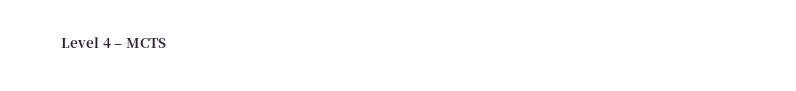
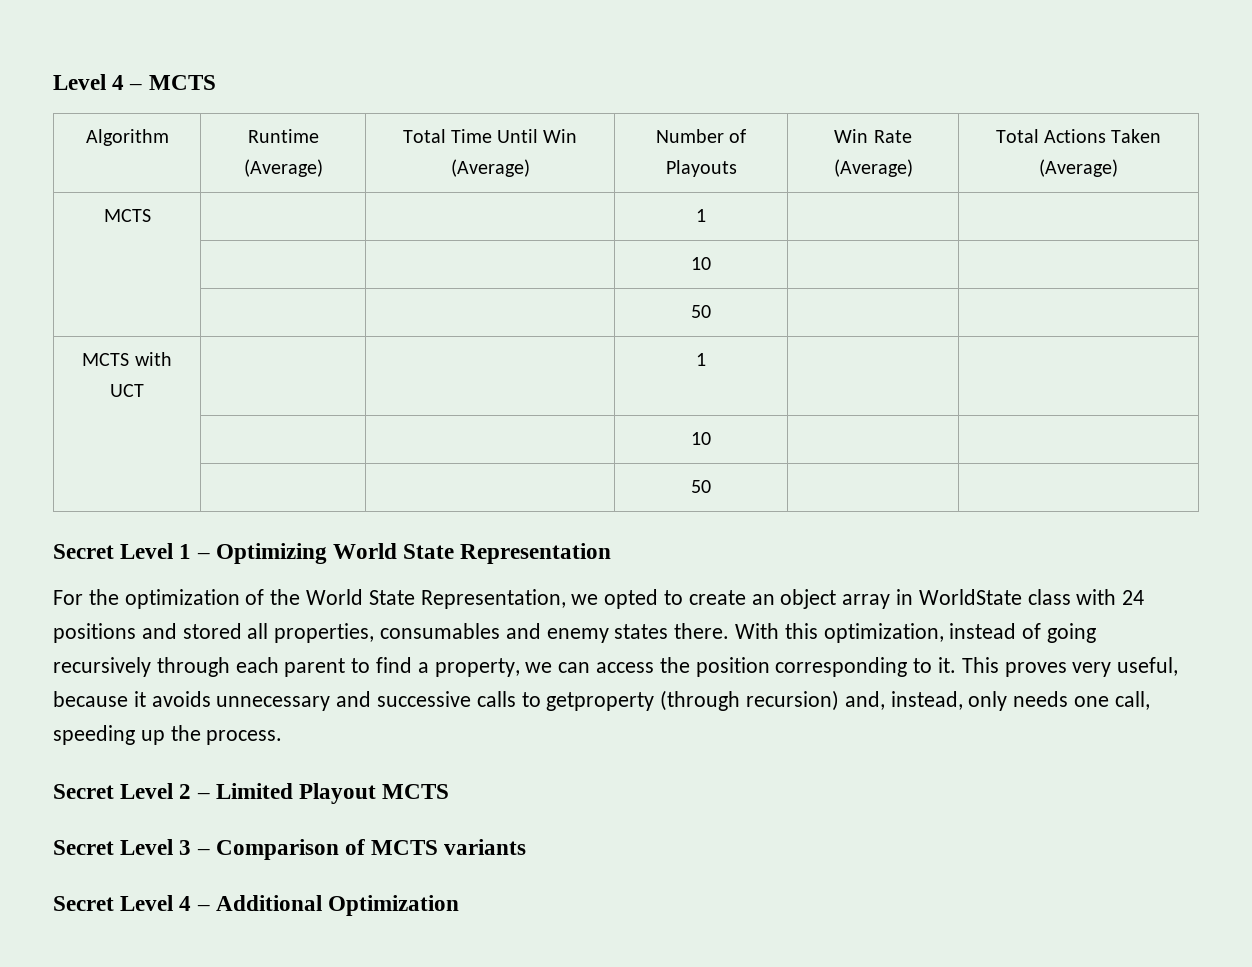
(166, 43) none -> [85,129,169,146] [247,129,319,143] [243,159,323,177] [402,129,578,143] [450,159,530,177] [655,129,747,143] [665,160,737,177] [834,129,912,143] [833,159,913,177] [995,129,1162,143] [1039,159,1118,177] [103,209,151,222] [696,209,706,222] [691,257,711,270] [691,305,711,318] [82,352,172,366] [110,384,144,397] [696,353,706,366] [691,432,711,445] [691,480,711,493] [53,543,612,564] [53,589,1145,609] [53,623,1097,643] [53,657,1179,677] [53,690,1150,711] [53,725,283,745] [53,783,450,804] [53,839,527,860] [53,895,460,916] // Algorithm | Runtime (Average) | Total Time Until Win (Average) | Number of Playouts | Win Rate (Average) | Total Actions Taken (Average) // MCTS | | | 1 | | // | | | 10 | | // | | | 50 | | // MCTS with UCT | | | 1 | | // | | | 10 | | // | | | 50 | | // Secret Level 1 – Optimizing World State Representation // For the optimization of the World State Representation, we opted to create an object array in WorldState class with 24 positions and stored all properties, consumables and enemy states there. With this optimization, instead of going recursively through each parent to find a property, we can access the position corresponding to it. This proves very useful, because it avoids unnecessary and successive calls to getproperty (through recursion) and, instead, only needs one call, speeding up the process. // Secret Level 2 – Limited Playout MCTS // Secret Level 3 – Comparison of MCTS variants // Secret Level 4 – Additional Optimization

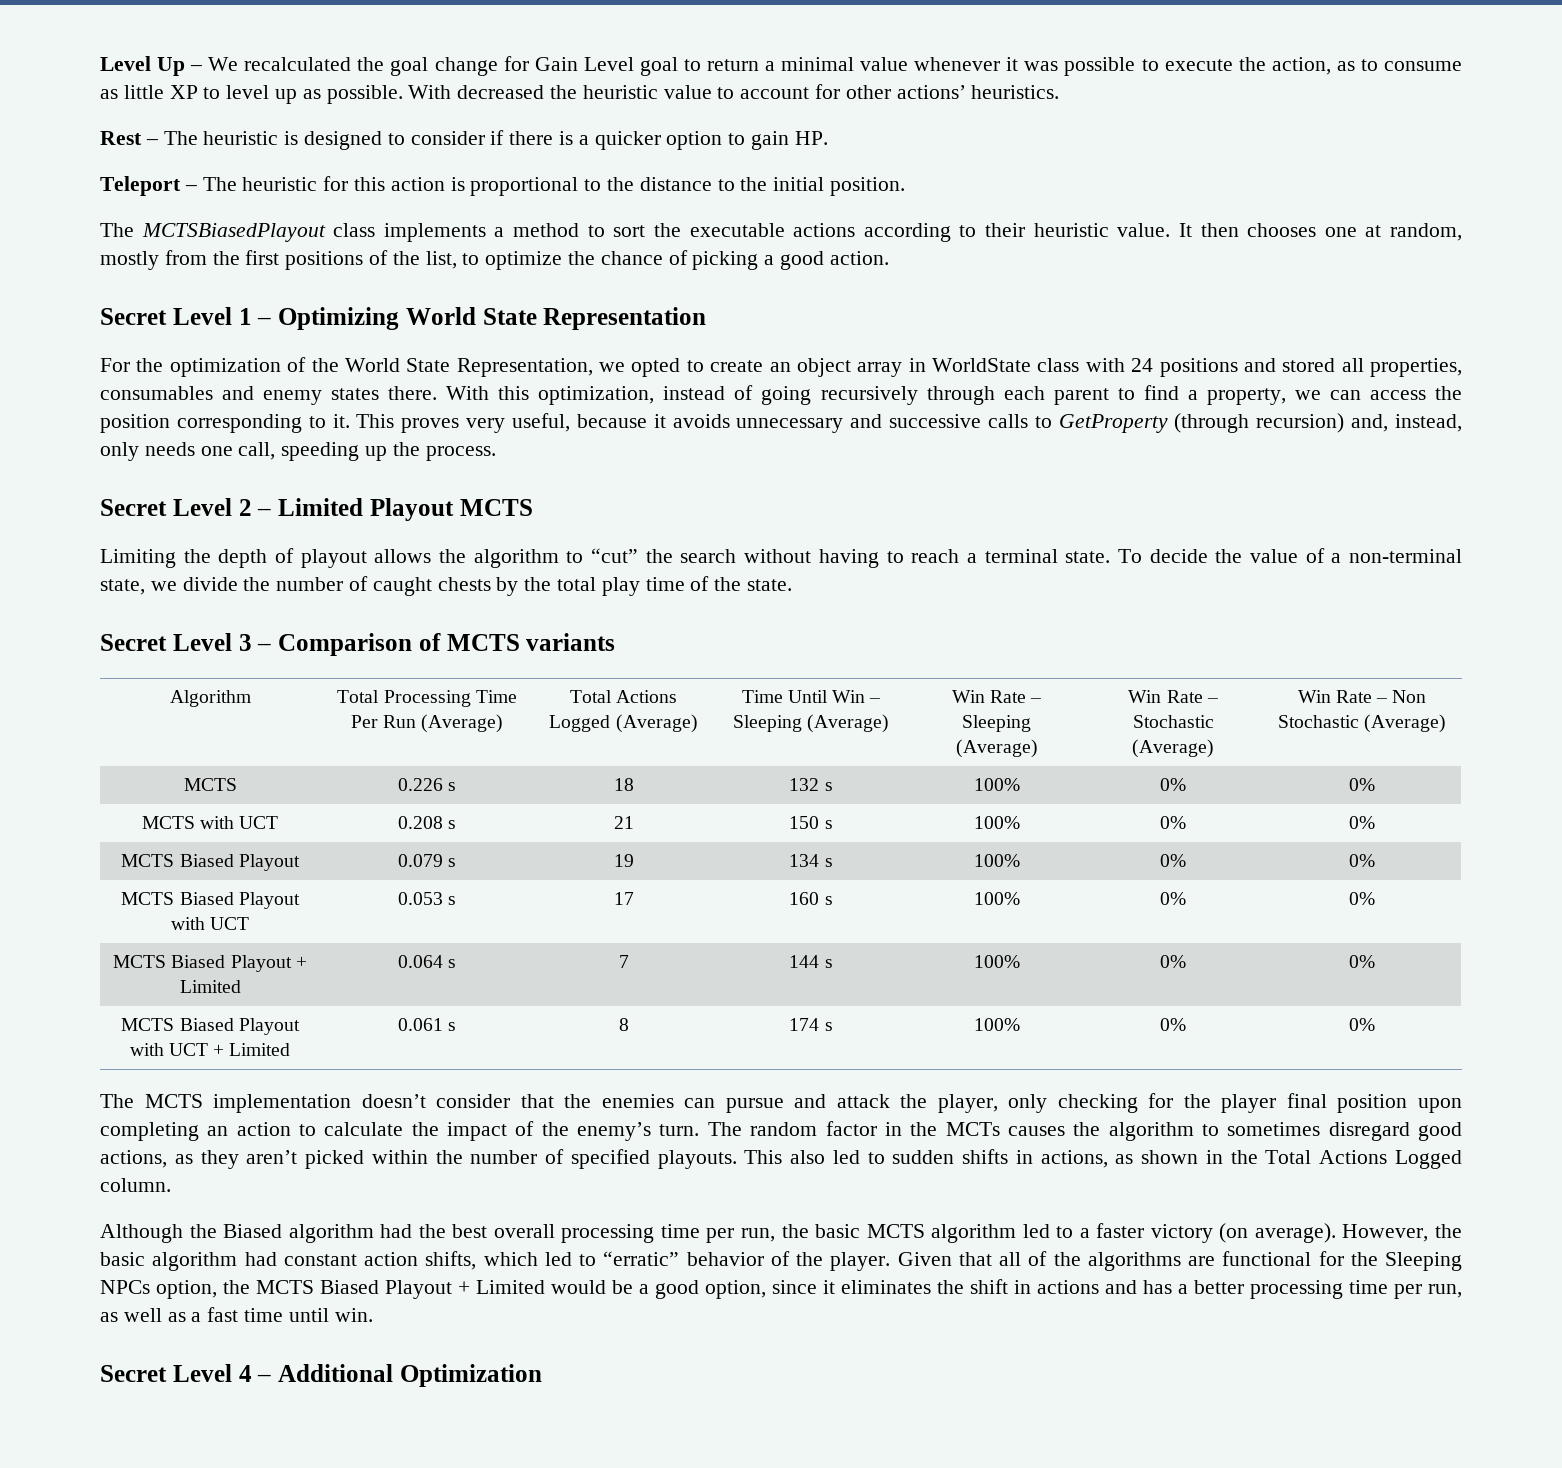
[53,74,216,90] [85,129,169,146] [247,129,319,143] [243,159,323,177] [402,129,578,143] [450,159,530,177] [655,129,747,143] [665,160,737,177] [834,129,912,143] [833,159,913,177] [995,129,1162,143] [1039,159,1118,177] [103,209,151,222] [696,209,706,222] [691,257,711,270] [691,305,711,318] [82,352,172,366] [110,384,144,397] [696,353,706,366] [691,432,711,445] [691,480,711,493] Level 4 – MCTS // Algorithm | Runtime (Average) | Total Time Until Win (Average) | Number of Playouts | Win Rate (Average) | Total Actions Taken (Average) // MCTS | | | 1 | | // | | | 10 | | // | | | 50 | | // MCTS with UCT | | | 1 | | // | | | 10 | | // | | | 50 | | -> [100,56,1462,76] [100,84,1060,104] [100,130,828,150] [100,176,906,196] [100,223,1463,242] [100,250,889,270] Level Up – We recalculated the goal change for Gain Level goal to return a minimal value whenever it was possible to execute the action, as to consume as little XP to level up as possible. With decreased the heuristic value to account for other actions’ heuristics. // Rest – The heuristic is designed to consider if there is a quicker option to gain HP. // Teleport – The heuristic for this action is proportional to the distance to the initial position. // The MCTSBiasedPlayout class implements a method to sort the executable actions according to their heuristic value. It then chooses one at random, mostly from the first positions of the list, to optimize the chance of picking a good action.
[546,692,655,711] getproperty -> [1058,414,1168,433] GetProperty
(450, 791) none -> [100,548,1462,568] [100,576,793,596] // Limiting the depth of playout allows the algorithm to “cut” the search without having to reach a terminal state. To decide the value of a non-terminal state, we divide the number of caught chests by the total play time of the state.
(527, 847) none -> [169,690,251,707] [337,690,517,707] [350,714,504,733] [569,690,678,703] [549,714,698,733] [741,690,881,703] [732,714,890,733] [951,690,1042,703] [962,715,1031,732] [955,739,1038,758] [1128,690,1218,703] [1132,715,1214,728] [1132,739,1214,758] [1297,690,1427,703] [1277,714,1447,733] [183,778,237,791] [397,778,457,791] [613,778,634,791] [789,778,833,791] [973,778,1020,791] [1160,778,1186,791] [1349,778,1375,791] [141,816,279,829] [397,816,457,829] [613,816,634,829] [789,816,833,829] [973,816,1020,829] [1160,816,1186,829] [1349,816,1375,829] [121,854,300,871] [397,854,457,867] [613,854,634,867] [789,854,833,867] [973,854,1020,867] [1160,854,1186,867] [1349,854,1375,867] [121,892,300,909] [170,917,250,930] [397,892,457,905] [613,892,634,905] [789,892,833,905] [973,892,1020,905] [1160,892,1186,905] [1349,892,1375,905] [113,955,307,972] [179,980,241,993] [397,955,457,968] [618,955,629,968] [789,955,833,968] [973,955,1020,968] [1160,955,1186,968] [1349,955,1375,968] [121,1018,300,1035] [129,1043,291,1056] [397,1018,457,1031] [618,1018,629,1031] [789,1018,833,1031] [973,1018,1020,1031] [1160,1018,1186,1031] [1349,1018,1375,1031] [100,1093,1463,1113] [100,1121,1462,1141] [100,1149,1462,1169] [100,1178,171,1192] [100,1223,1463,1243] [100,1251,1462,1271] [100,1279,1462,1299] [100,1307,373,1322] // Algorithm | Total Processing Time Per Run (Average) | Total Actions Logged (Average) | Time Until Win – Sleeping (Average) | Win Rate – Sleeping (Average) | Win Rate – Stochastic (Average) | Win Rate – Non Stochastic (Average) // MCTS | 0.226 s | 18 | 132 s | 100% | 0% | 0% // MCTS with UCT | 0.208 s | 21 | 150 s | 100% | 0% | 0% // MCTS Biased Playout | 0.079 s | 19 | 134 s | 100% | 0% | 0% // MCTS Biased Playout with UCT | 0.053 s | 17 | 160 s | 100% | 0% | 0% // MCTS Biased Playout + Limited | 0.064 s | 7 | 144 s | 100% | 0% | 0% // MCTS Biased Playout with UCT + Limited | 0.061 s | 8 | 174 s | 100% | 0% | 0% // The MCTS implementation doesn’t consider that the enemies can pursue and attack the player, only checking for the player final position upon completing an action to calculate the impact of the enemy’s turn. The random factor in the MCTs causes the algorithm to sometimes disregard good actions, as they aren’t picked within the number of specified playouts. This also led to sudden shifts in actions, as shown in the Total Actions Logged column. // Although the Biased algorithm had the best overall processing time per run, the basic MCTS algorithm led to a faster victory (on average). However, the basic algorithm had constant action shifts, which led to “erratic” behavior of the player. Given that all of the algorithms are functional for the Sleeping NPCs option, the MCTS Biased Playout + Limited would be a good option, since it eliminates the shift in actions and has a better processing time per run, as well as a fast time until win.

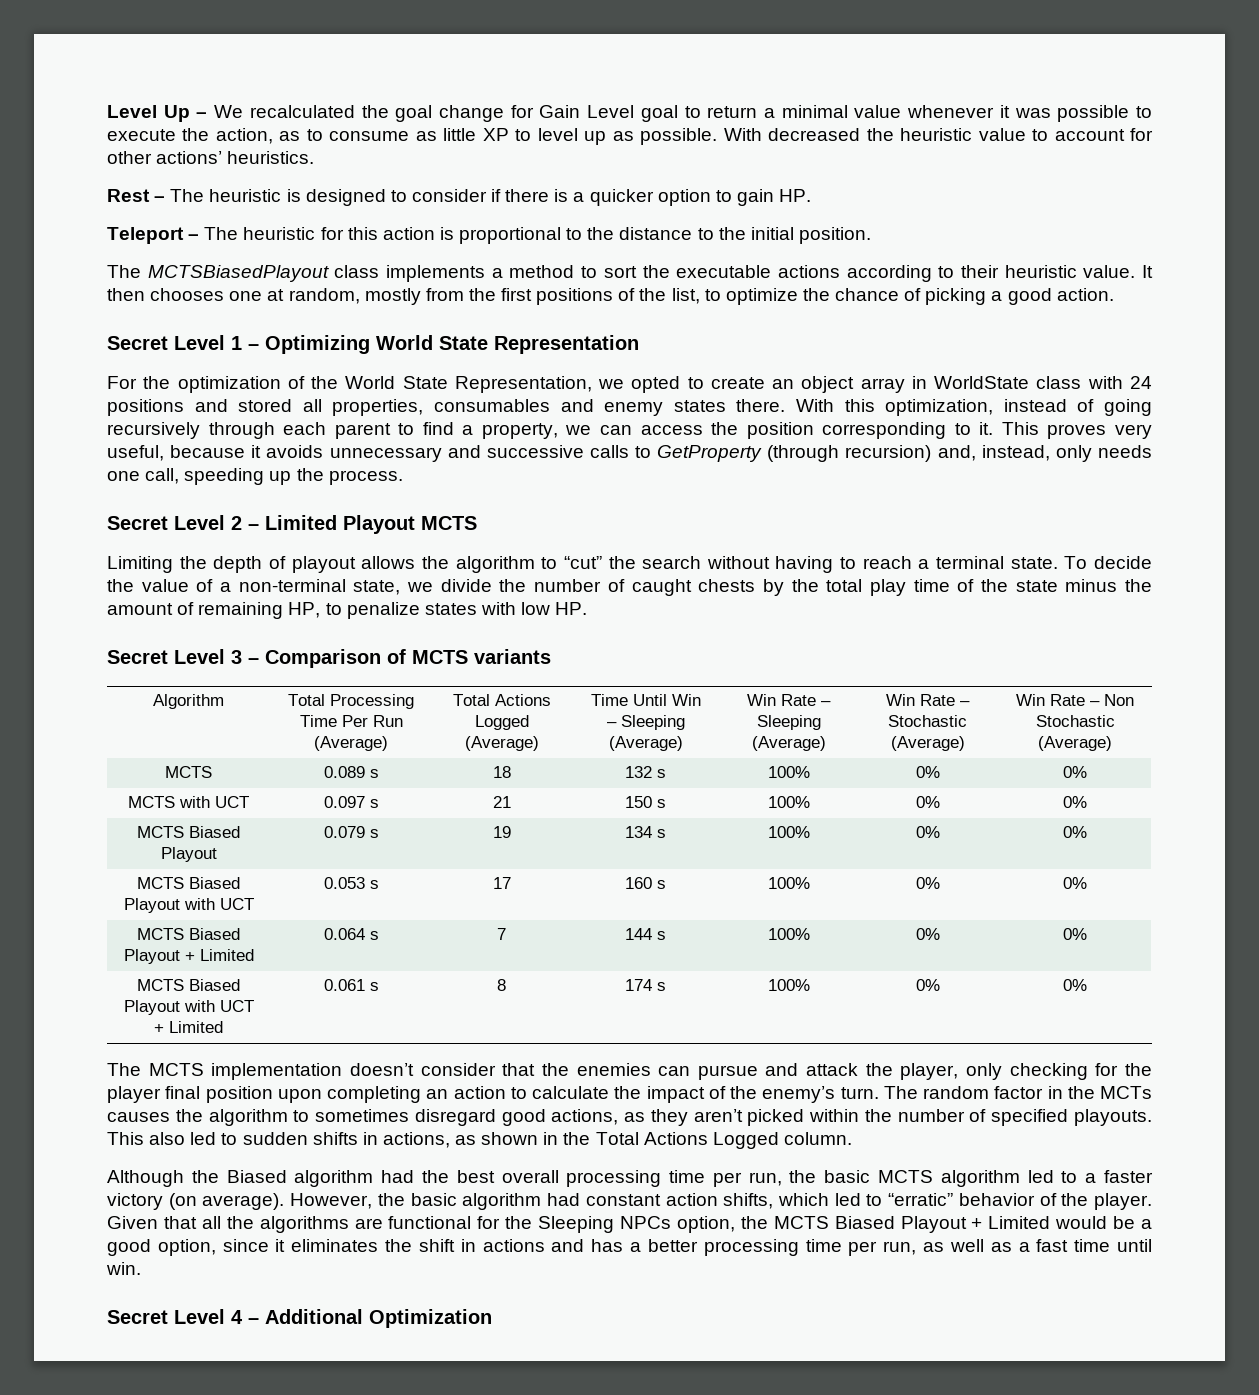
[747,579,793,591] state. -> [1015,579,1152,592] [107,602,588,619] state minus the amount of remaining HP, to penalize states with low HP.
[397,778,443,791] 0.226 -> [323,766,365,778] 0.089
[397,816,443,829] 0.208 -> [323,796,365,808] 0.097
[1028,1251,1048,1266] of -> (221, 1222) none

